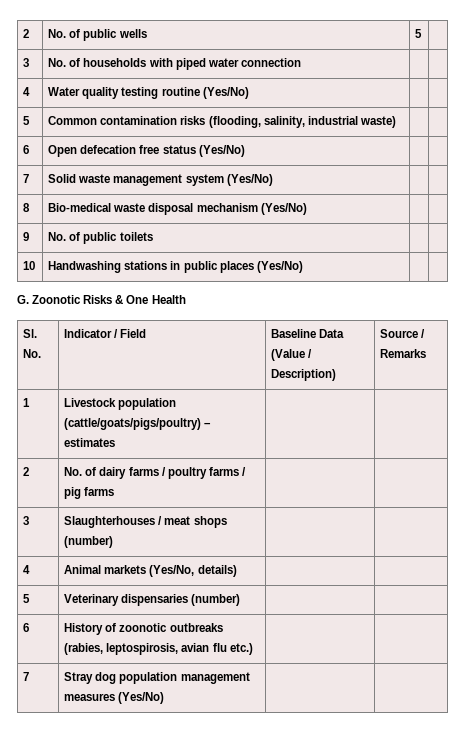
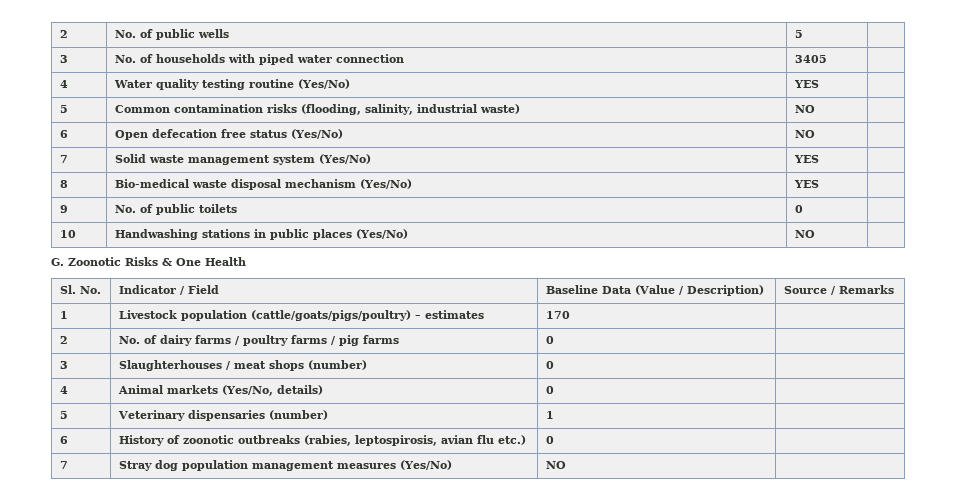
(301, 62) none -> [794,55,827,63] 3405
(249, 93) none -> [793,80,819,88] YES
(396, 122) none -> [794,105,815,113] NO
(245, 151) none -> [794,130,815,138] NO
(273, 180) none -> [793,155,819,163] YES
(307, 209) none -> [793,180,819,188] YES
(153, 236) none -> [794,205,803,213] 0
(303, 267) none -> [794,230,815,238] NO
(116, 442) none -> [545,311,570,319] 170
(115, 491) none -> [545,336,554,344] 0
(114, 542) none -> [545,361,554,369] 0
(237, 571) none -> [545,386,554,394] 0
(241, 600) none -> [545,411,554,419] 1
(253, 649) none -> [545,436,554,444] 0
(165, 698) none -> [545,461,566,469] NO

